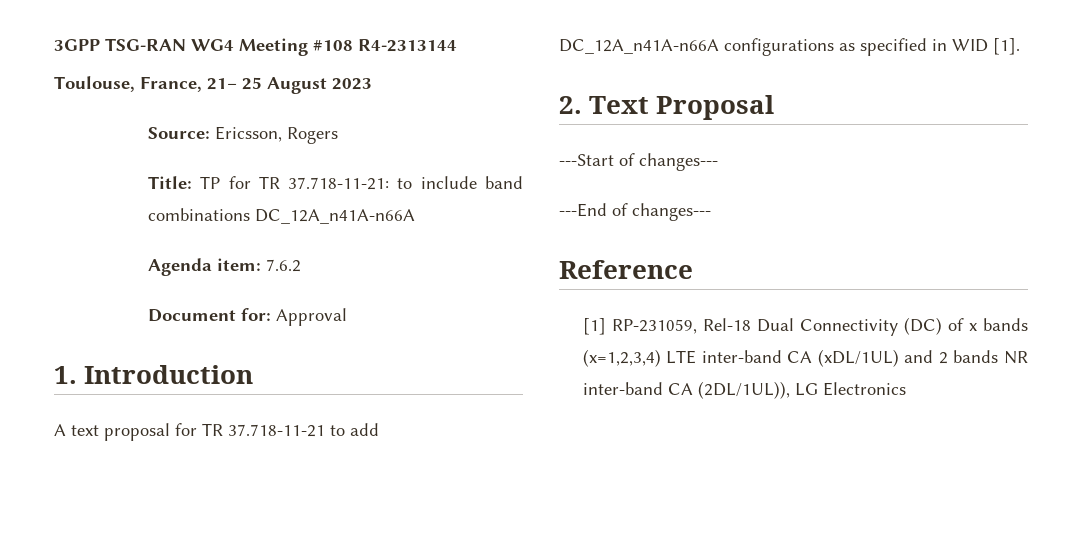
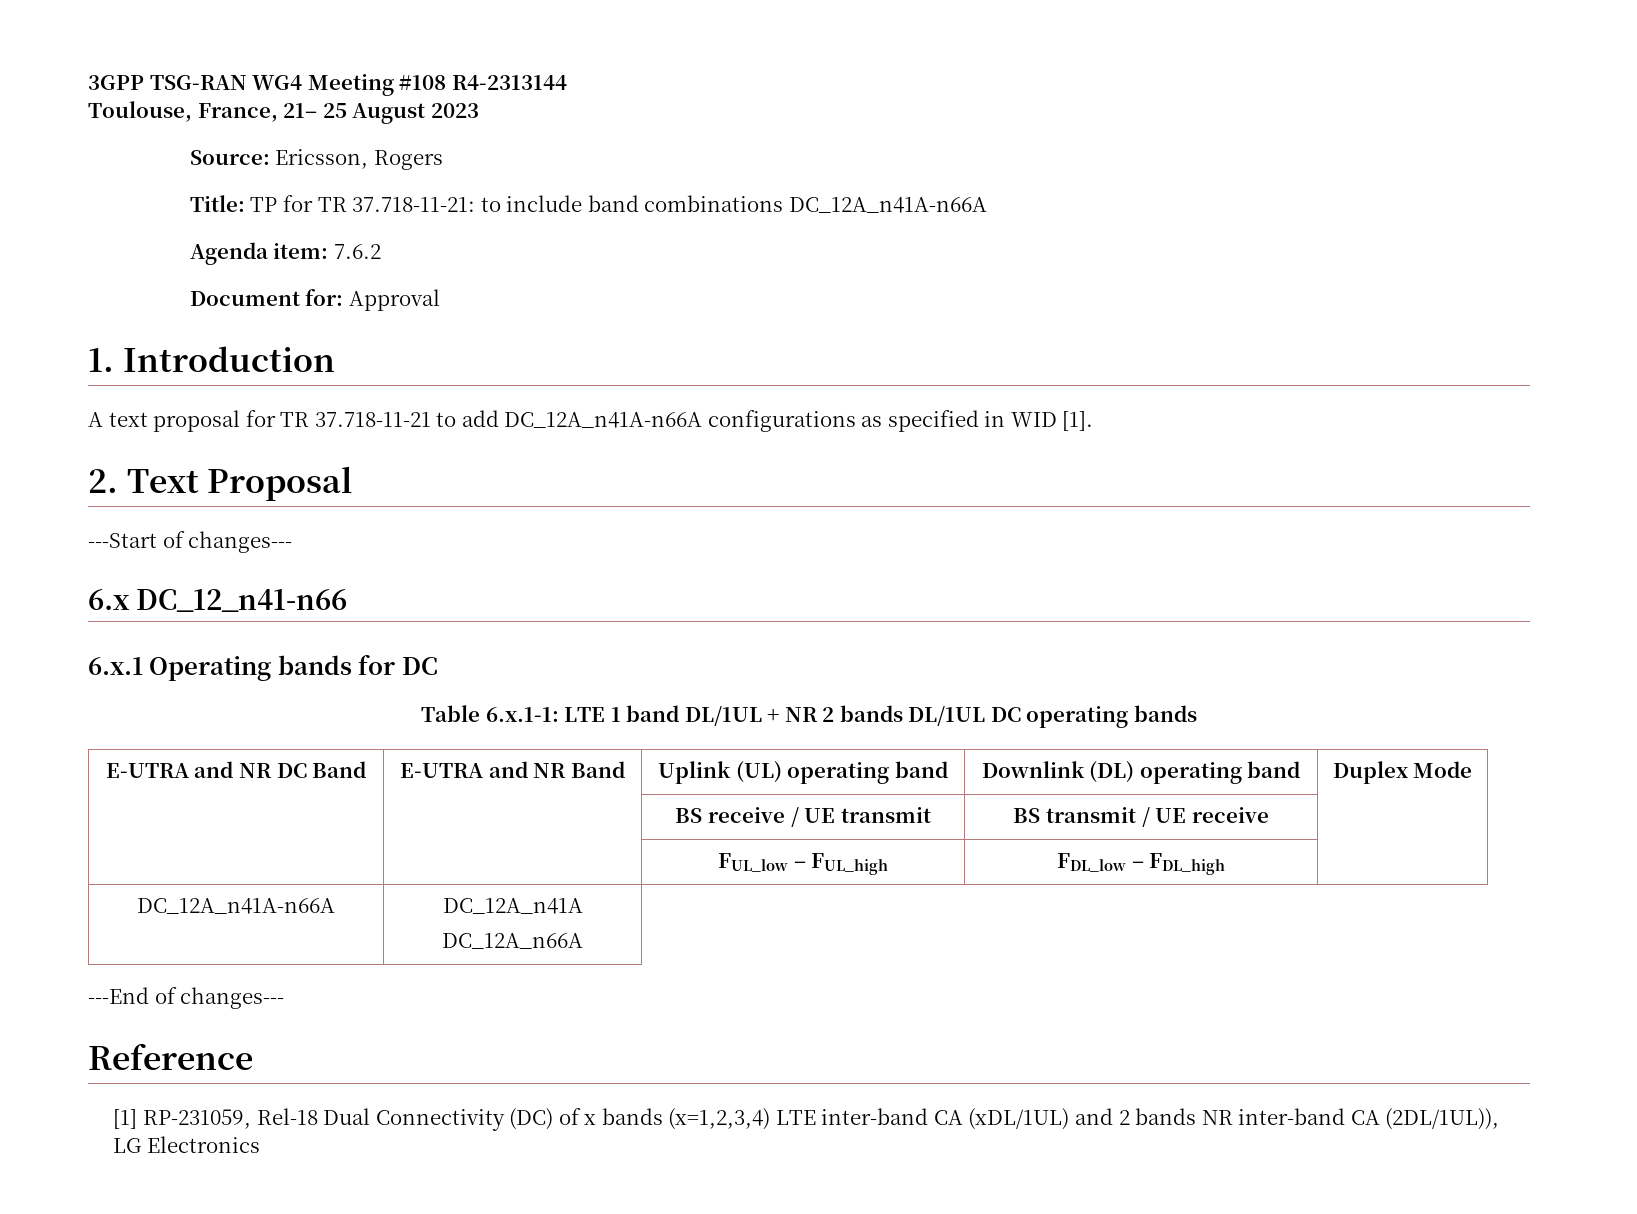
(718, 162) none -> [88,589,348,612] [88,654,438,681] [421,705,1197,728] [105,761,367,778] [400,761,625,778] [658,761,948,784] [981,761,1301,784] [1332,761,1473,784] [675,807,931,827] [1013,807,1269,827] [717,853,889,875] [1056,853,1226,875] [137,898,335,914] [442,898,583,914] [442,933,583,949] // 6.x DC_12_n41-n66 // 6.x.1 Operating bands for DC // Table 6.x.1-1: LTE 1 band DL/1UL + NR 2 bands DL/1UL DC operating bands // E-UTRA and NR DC Band | E-UTRA and NR Band | Uplink (UL) operating band | Downlink (DL) operating band | Duplex Mode // | | BS receive / UE transmit | BS transmit / UE receive | // | | FUL_low – FUL_high | FDL_low – FDL_high | // DC_12A_n41A-n66A | DC_12A_n41A // DC_12A_n66A

